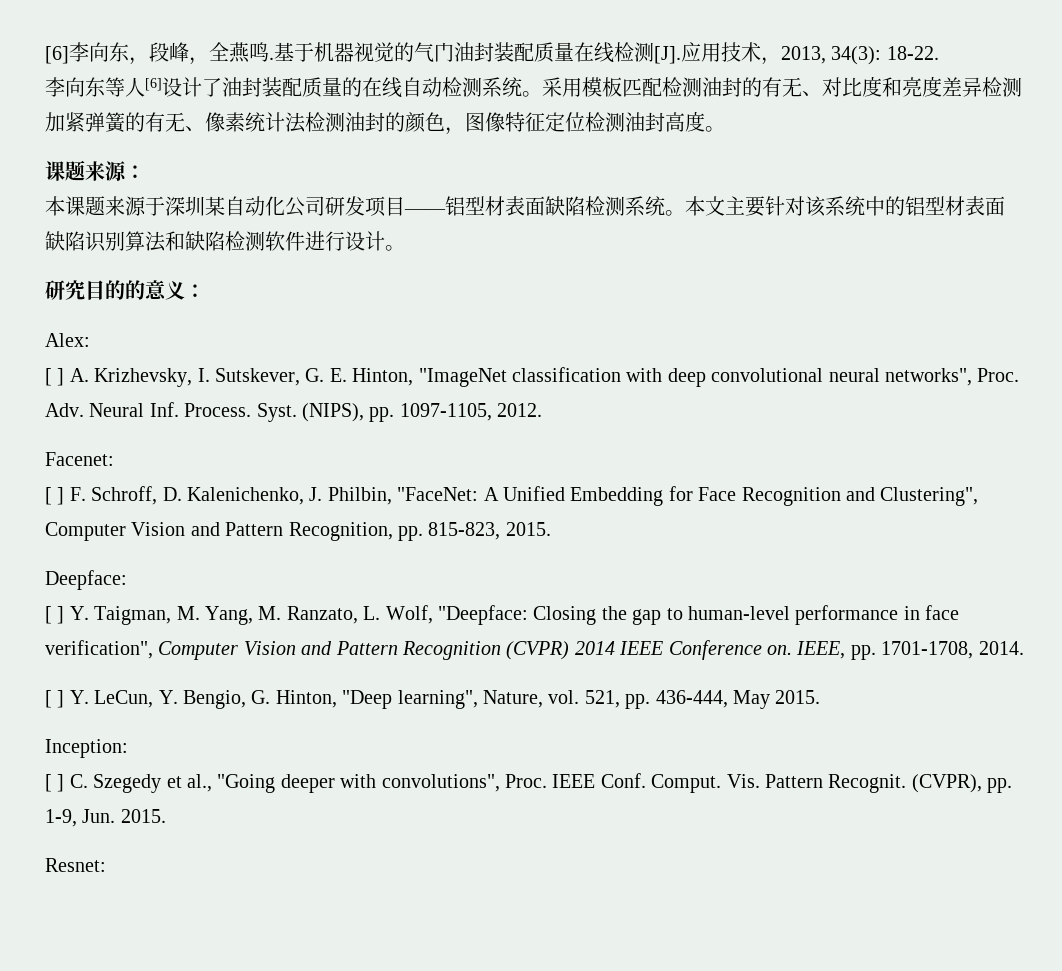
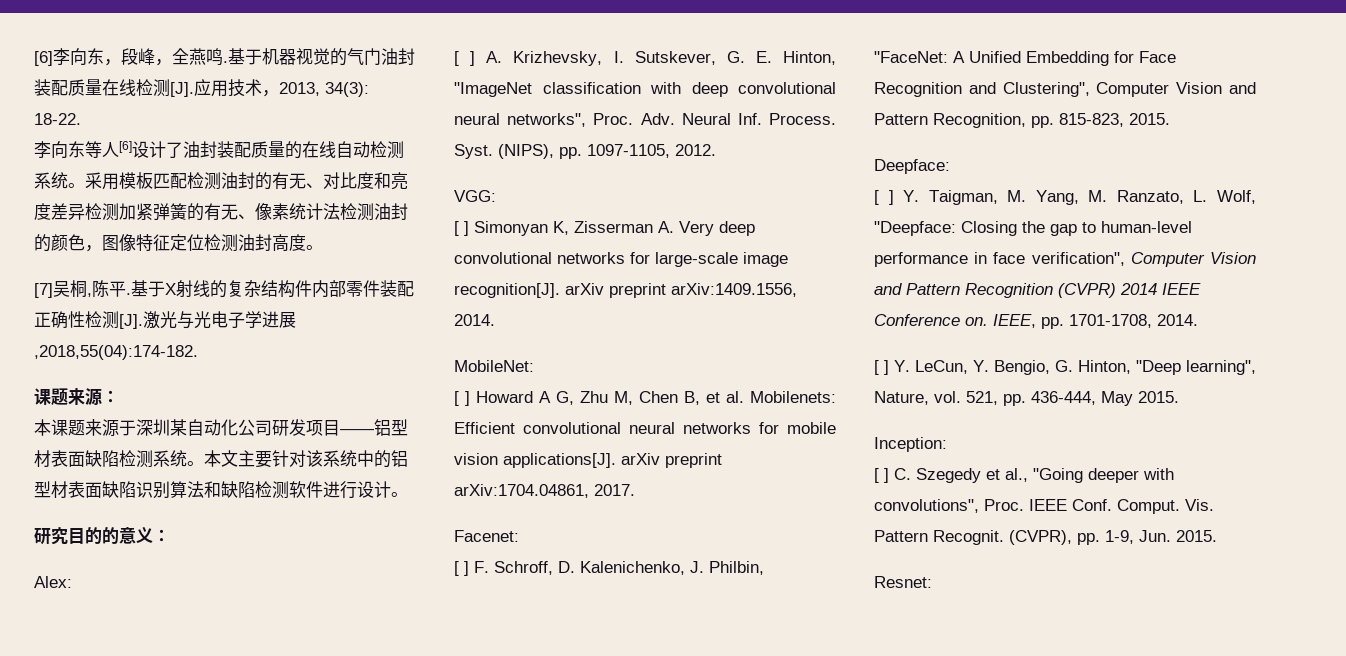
(725, 129) none -> [34,280,414,298] [34,311,296,329] [34,345,198,360] // [7]吴桐,陈平.基于X射线的复杂结构件内部零件装配正确性检测[J].激光与光电子学进展,2018,55(04):174-182.
(543, 410) none -> [454,190,496,202] [454,221,755,236] [454,252,788,267] [454,283,797,298] [454,314,495,326] [454,360,534,372] [454,391,836,406] [454,422,836,434] [454,453,722,468] [454,484,635,498] // VGG: // [ ] Simonyan K, Zisserman A. Very deep convolutional networks for large-scale image recognition[J]. arXiv preprint arXiv:1409.1556, 2014. // MobileNet: // [ ] Howard A G, Zhu M, Chen B, et al. Mobilenets: Efficient convolutional neural networks for mobile vision applications[J]. arXiv preprint arXiv:1704.04861, 2017.

